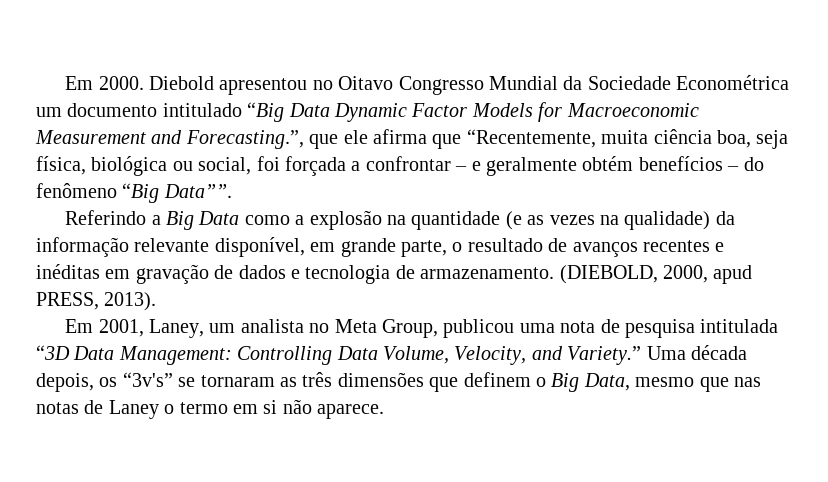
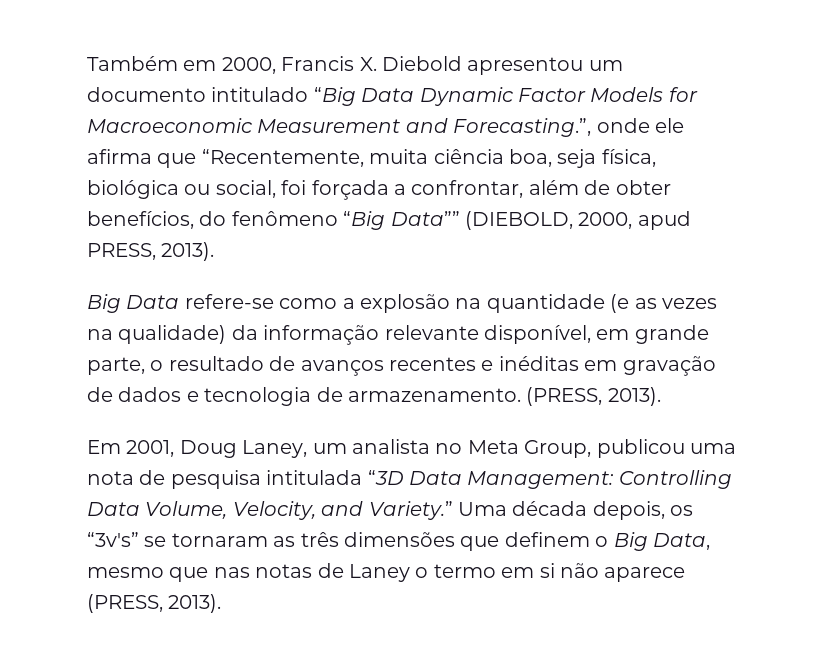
[65,75,790,95] Em 2000. Diebold apresentou no Oitavo Congresso Mundial da Sociedade Econométrica -> [87,56,584,75] Também em 2000, Francis X. Diebold apresentou
[309,134,339,149] que -> [596,118,650,133] onde
[365,156,764,176] [36,183,232,203] [65,210,161,225] confrontar – e geralmente obtém benefícios – do fenômeno “Big Data””. // Referindo a -> [411,180,671,198] [87,211,691,230] [87,242,215,261] confrontar, além de obter benefícios, do fenômeno “Big Data”” (DIEBOLD, 2000, apud PRESS, 2013). //
(240, 218) none -> [184,294,274,309] refere-se
[559,265,753,284] [36,292,99,310] (DIEBOLD, 2000, apud PRESS, -> [526,387,603,406] (PRESS,
(144, 328) none -> [179,440,237,458] Doug
[317,404,385,419] aparece. -> [604,567,686,582] [87,594,222,613] aparece (PRESS, 2013).

